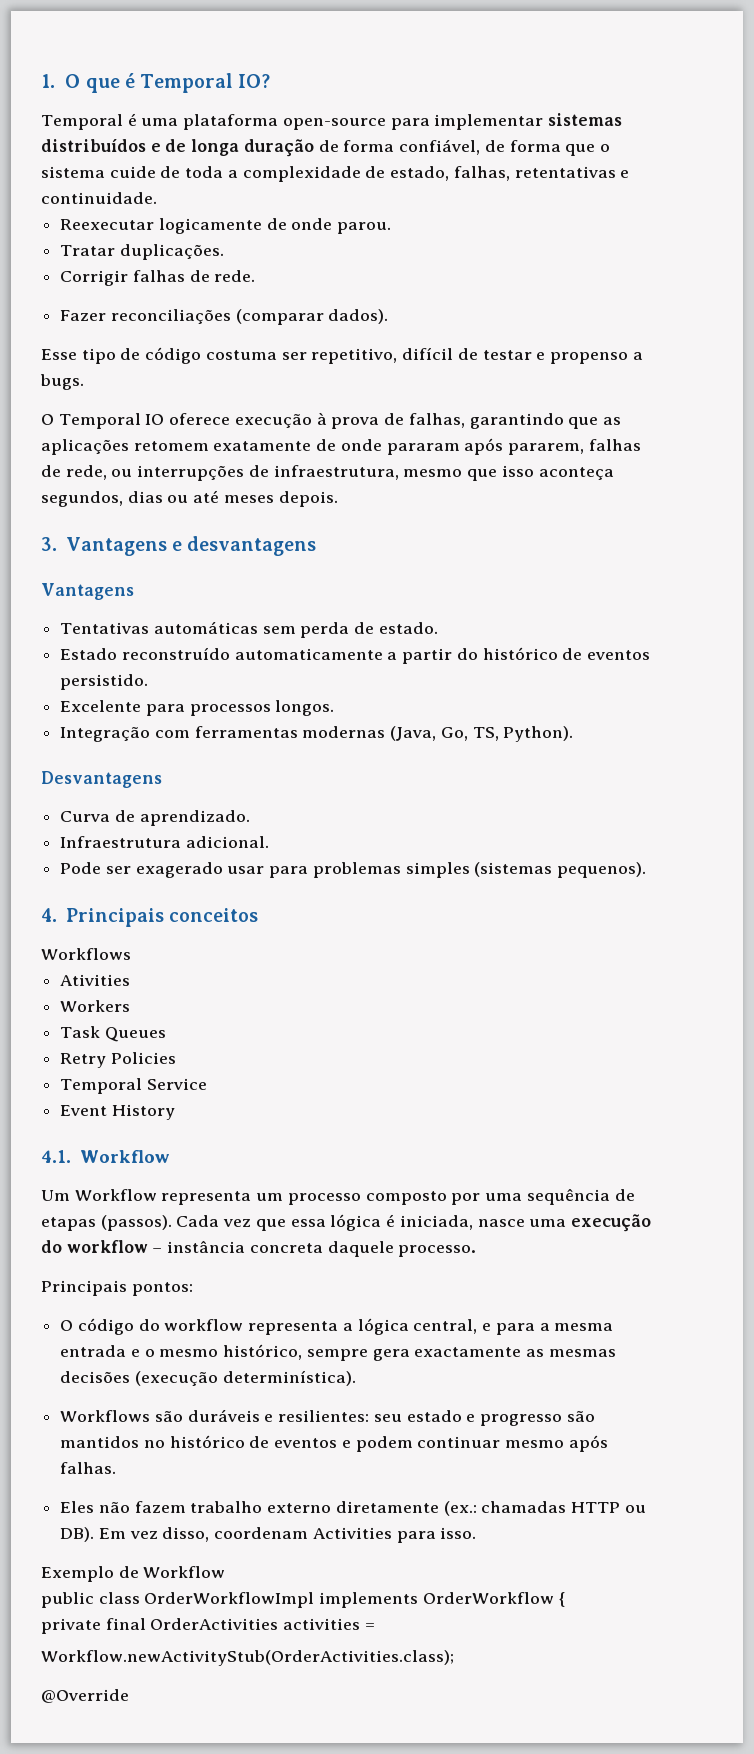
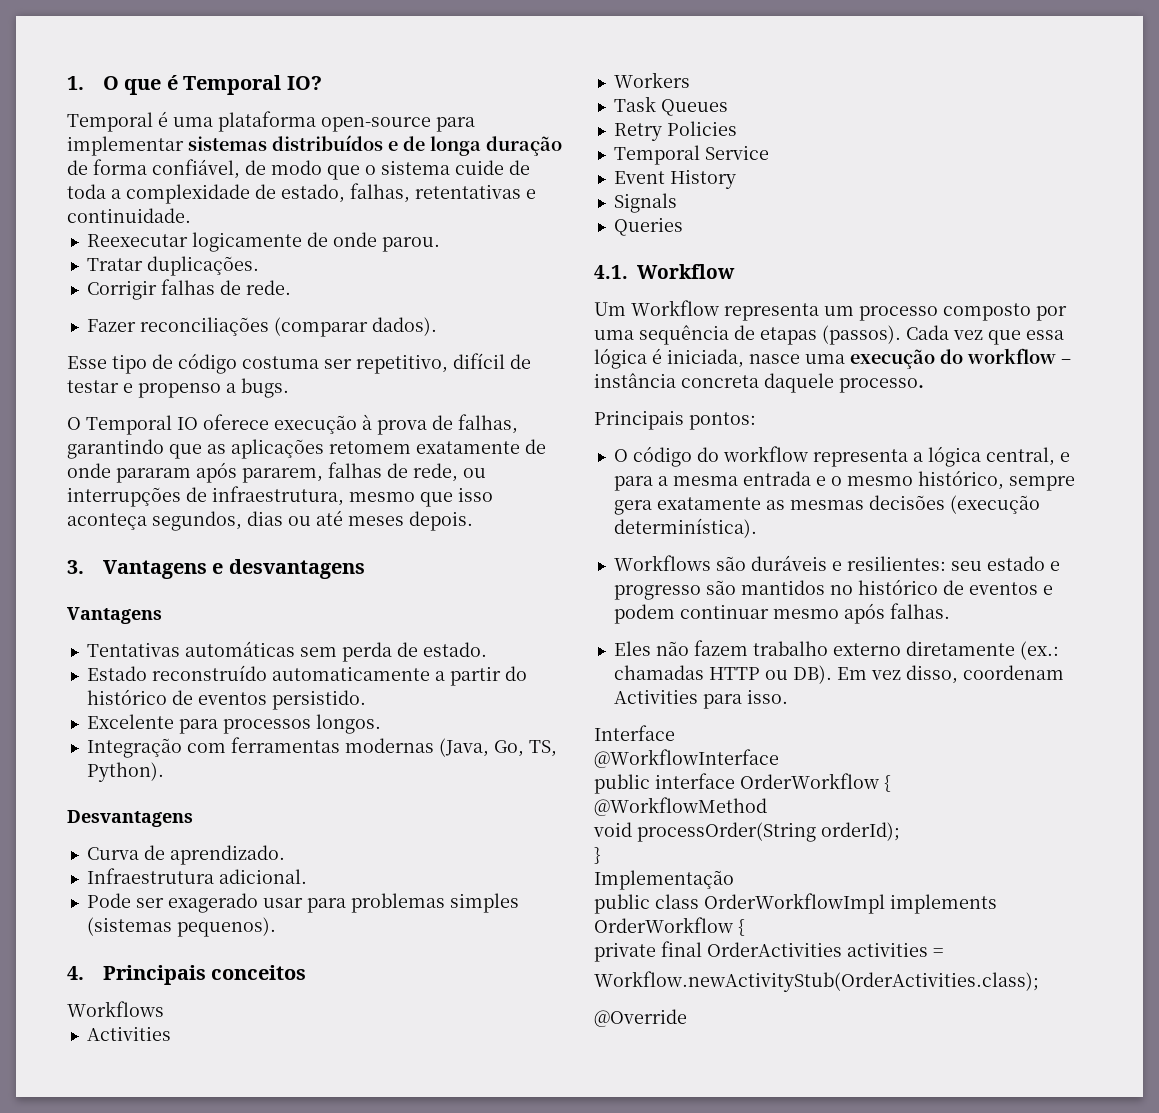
[509,140,561,152] forma -> [271,160,322,175] modo
[60,974,131,986] Ativities -> [86,1026,171,1041] Activities
(175, 1112) none -> [613,193,677,213] [613,217,683,236] // Signals // Queries
[414,1347,522,1357] exactamente -> [656,497,761,510] exatamente
[41,1566,226,1582] Exemplo de Workflow -> [594,725,675,741] [594,749,779,768] [594,773,891,794] [594,797,767,816] [593,822,900,842] [594,847,601,864] [594,870,734,890] Interface // @WorkflowInterface // public interface OrderWorkflow { // @WorkflowMethod // void processOrder(String orderId); // } // Implementação

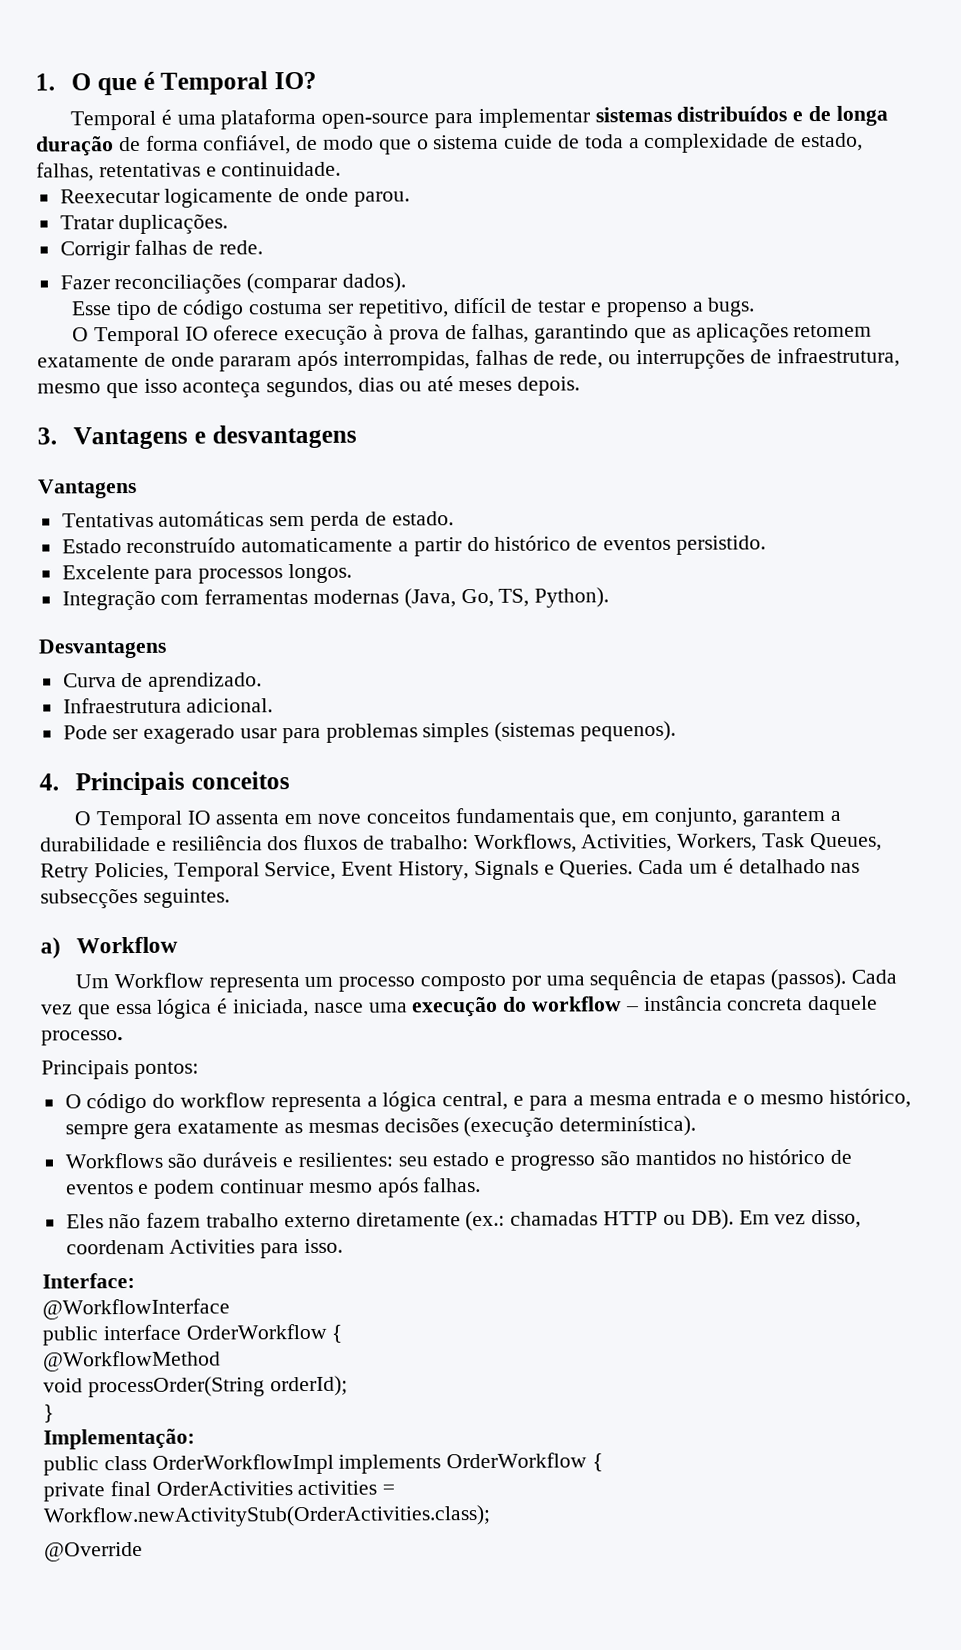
[242,468,323,483] pararem, -> [343,351,471,371] interrompidas,
[67,1001,164,1017] [86,1026,171,1041] [613,72,690,88] [613,96,728,116] [613,121,737,141] [613,145,769,165] [613,169,736,189] [613,193,677,213] [613,217,683,236] [594,265,628,279] Workflows // Activities // Workers // Task Queues // Retry Policies // Temporal Service // Event History // Signals // Queries // 4.1. -> [74,807,841,831] [40,832,882,854] [40,858,861,883] [40,887,230,909] [40,937,61,959] O Temporal IO assenta em nove conceitos fundamentais que, em conjunto, garantem a durabilidade e resiliência dos fluxos de trabalho: Workflows, Activities, Workers, Task Queues, Retry Policies, Temporal Service, Event History, Signals e Queries. Cada um é detalhado nas subsecções seguintes. // a)
[594,725,675,741] Interface -> [42,1272,135,1289] Interface:
[594,870,734,890] Implementação -> [43,1428,195,1450] Implementação:

